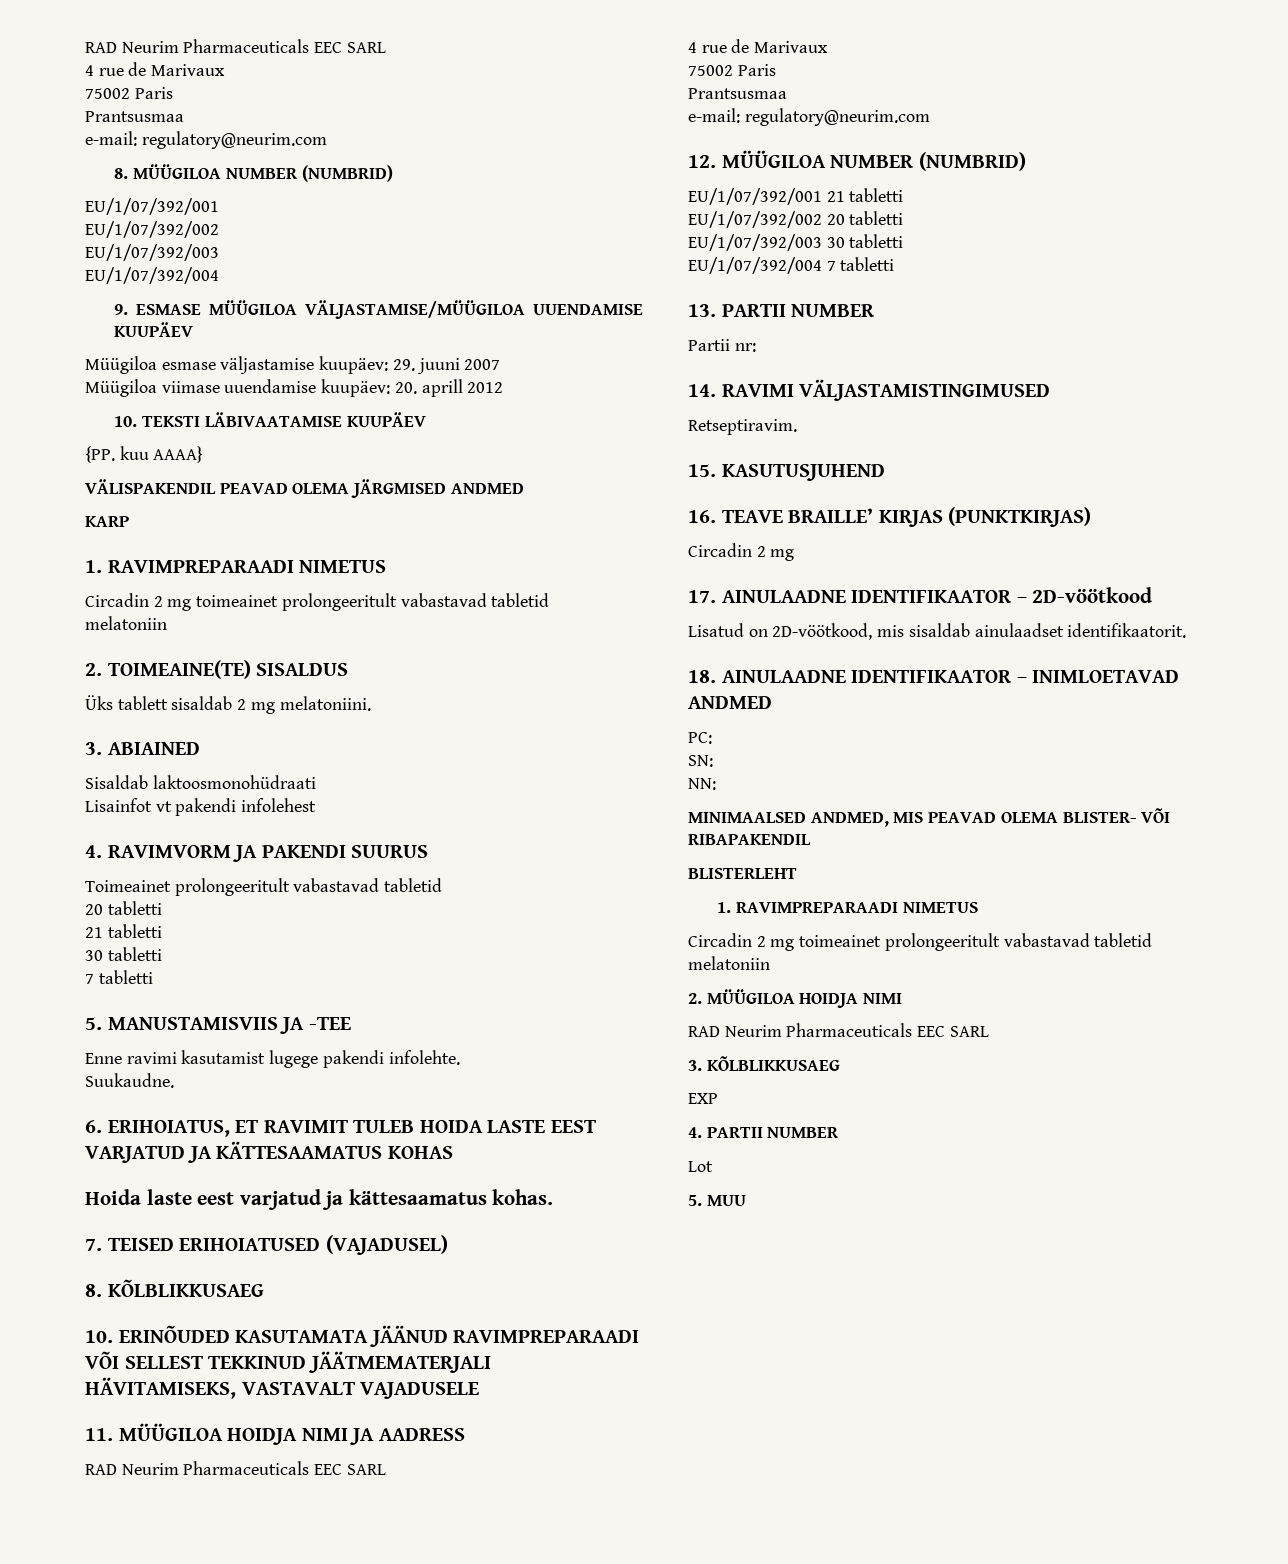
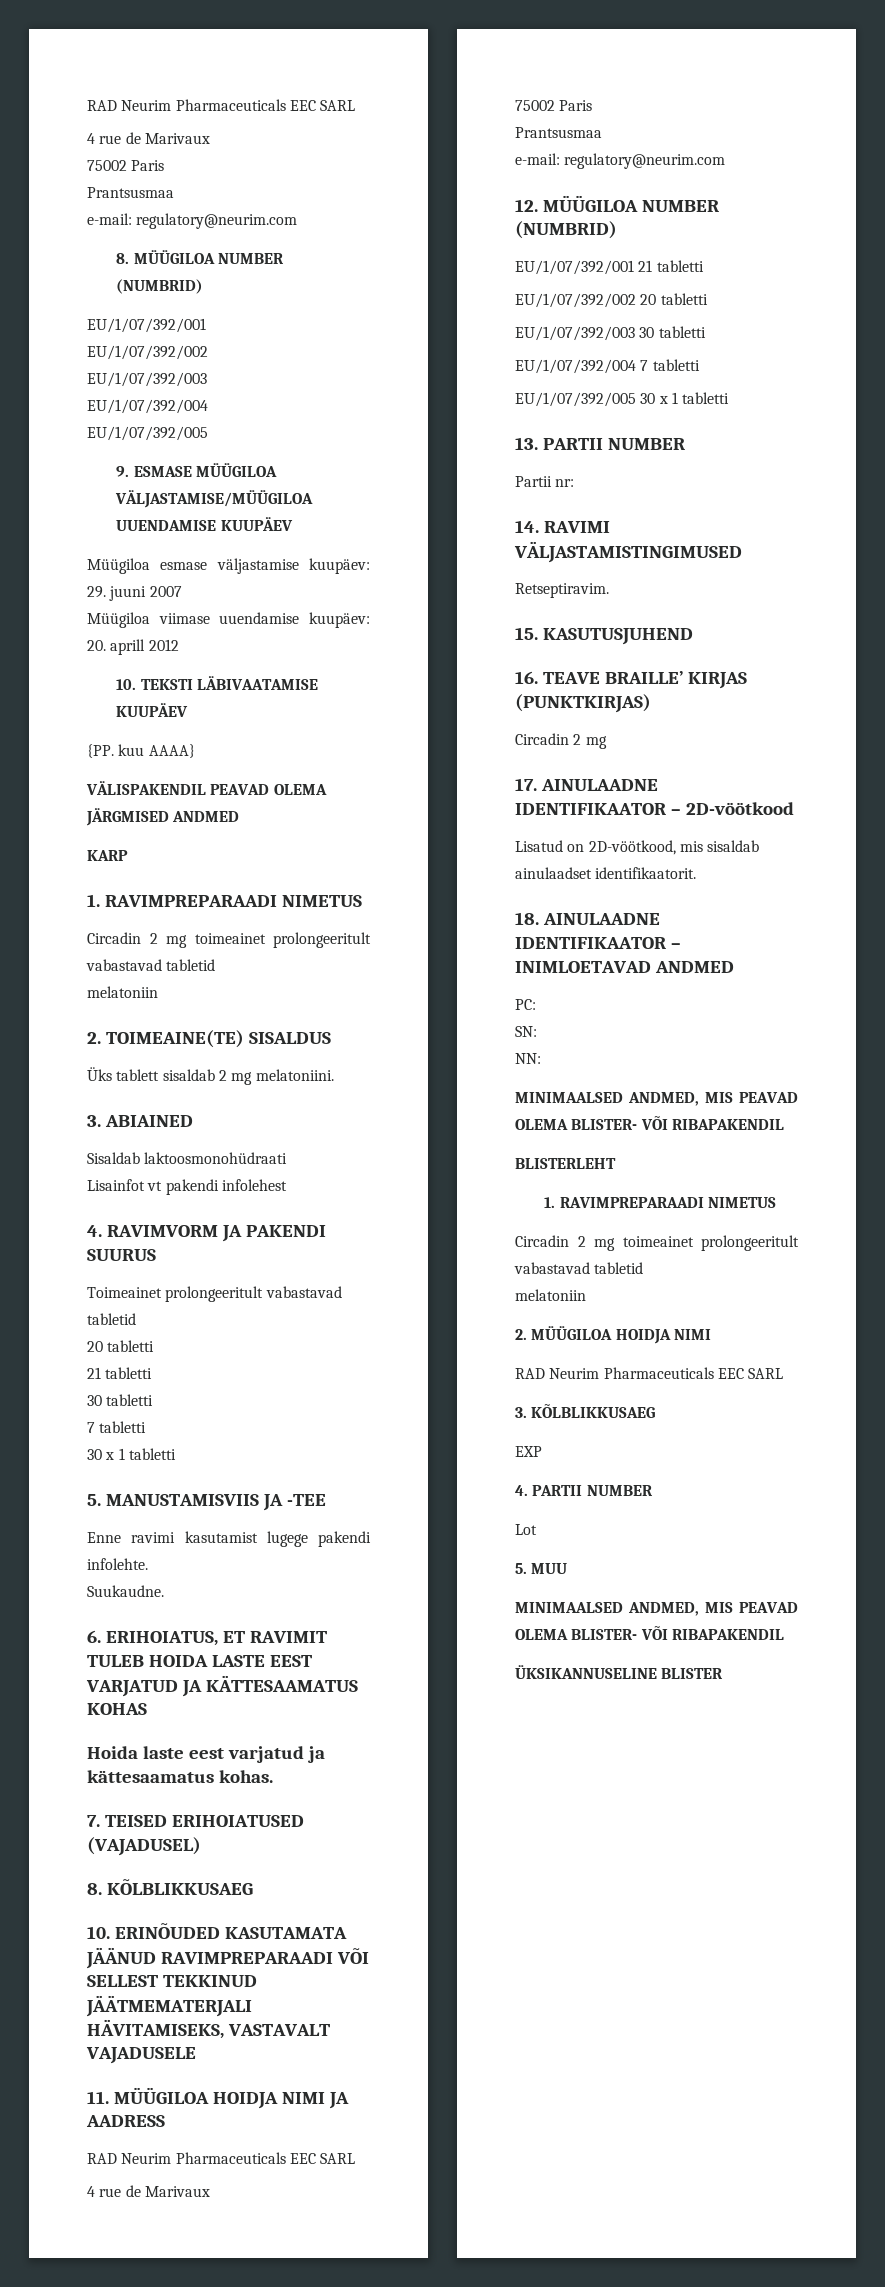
(219, 275) none -> [87,426,208,441] // EU/1/07/392/005
(153, 977) none -> [87,1448,176,1460] // 30 x 1 tabletti
(895, 264) none -> [515,392,730,407] // EU/1/07/392/005 30 x 1 tabletti
(746, 1200) none -> [515,1602,798,1616] [515,1626,784,1640] [515,1665,724,1679] // MINIMAALSED ANDMED, MIS PEAVAD OLEMA BLISTER- VÕI RIBAPAKENDIL // ÜKSIKANNUSELINE BLISTER

